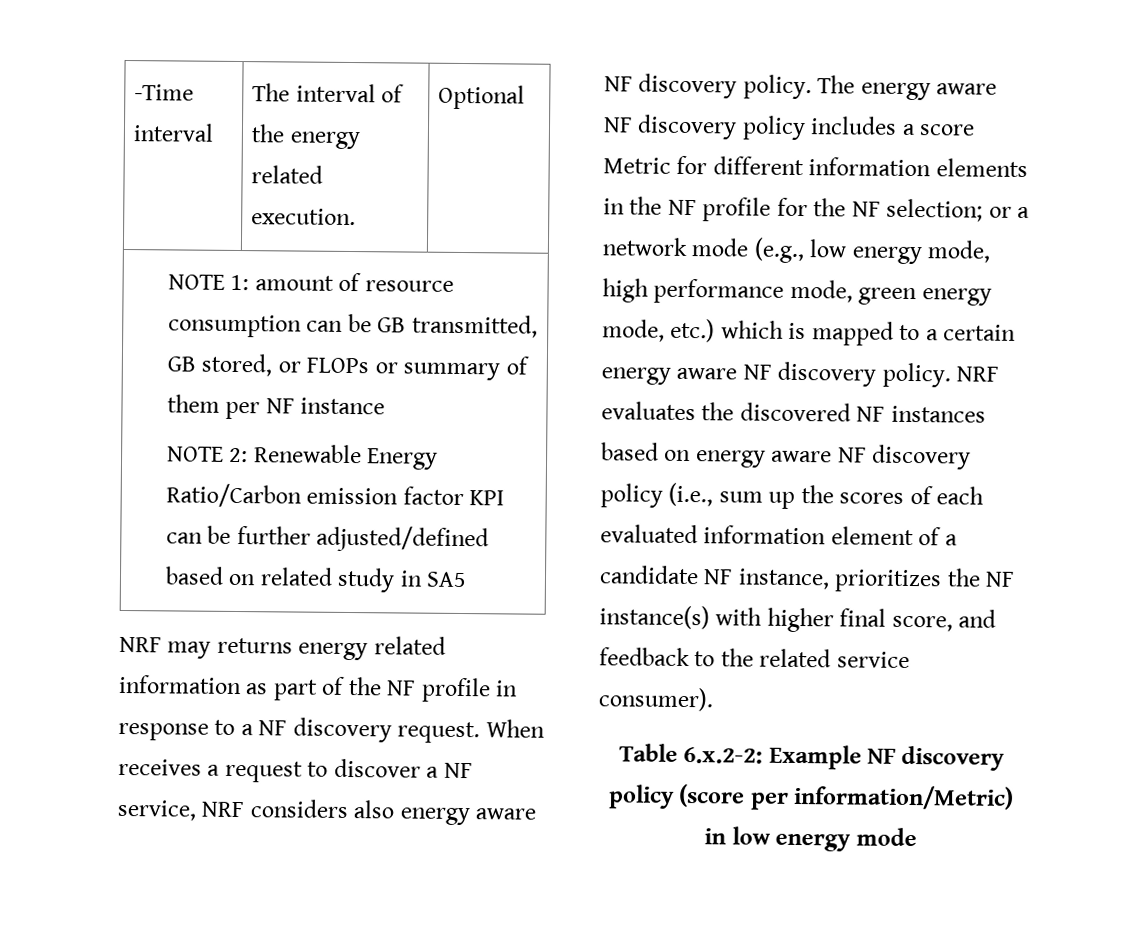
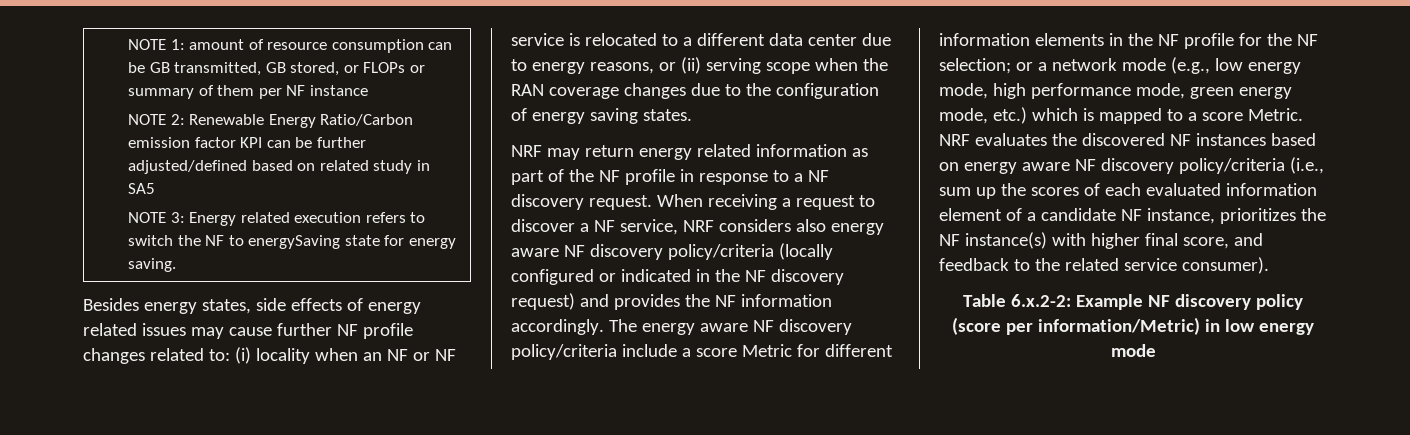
[134,84,195,101] [133,123,215,142] [252,83,405,103] [251,124,360,150] [251,165,324,184] [251,208,357,226] [438,84,526,110] -Time interval | The interval of the energy related execution. | Optional // -> (128, 44) none
(468, 579) none -> [128,212,426,226] [128,235,456,249] [128,258,177,272] [83,298,421,314] [83,323,413,339] [83,347,456,364] [511,33,891,46] [511,57,888,74] [511,83,879,99] [511,108,692,124] // NOTE 3: Energy related execution refers to switch the NF to energySaving state for energy saving. // Besides energy states, side effects of energy related issues may cause further NF profile changes related to: (i) locality when an NF or NF service is relocated to a different data center due to energy reasons, or (ii) serving scope when the RAN coverage changes due to the configuration of energy saving states.
[216,637,293,654] returns -> [584,145,634,157] return
[118,758,202,776] receives -> [707,194,777,210] receiving
[742,74,812,100] policy. -> [667,243,833,260] [511,269,844,285] [511,293,832,310] [511,319,604,335] policy/criteria (locally configured or indicated in the NF discovery request) and provides the NF information accordingly.
[741,115,898,141] policy includes -> [511,344,677,360] policy/criteria include
[943,324,1017,341] [601,361,951,388] certain energy aware NF discovery policy. -> [1201,108,1303,121] score Metric.
[600,483,663,508] policy -> [1178,158,1285,174] policy/criteria

